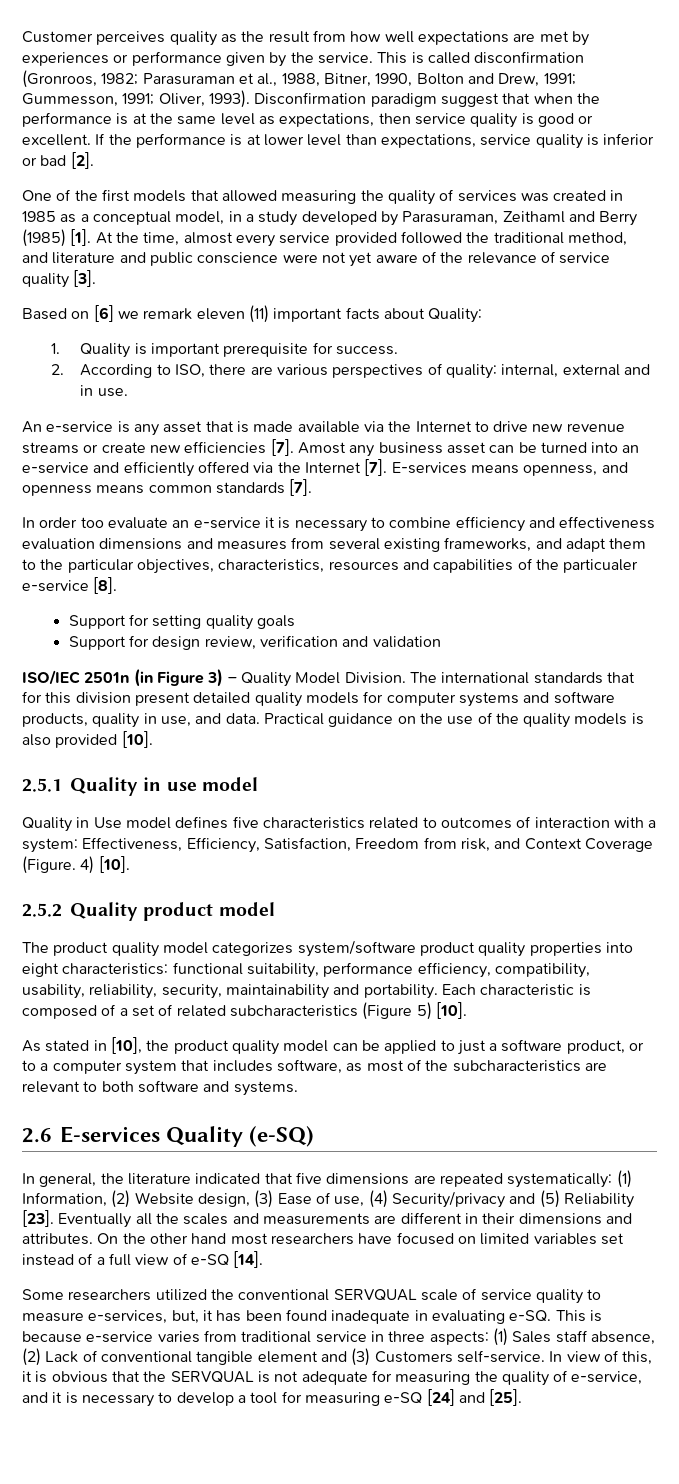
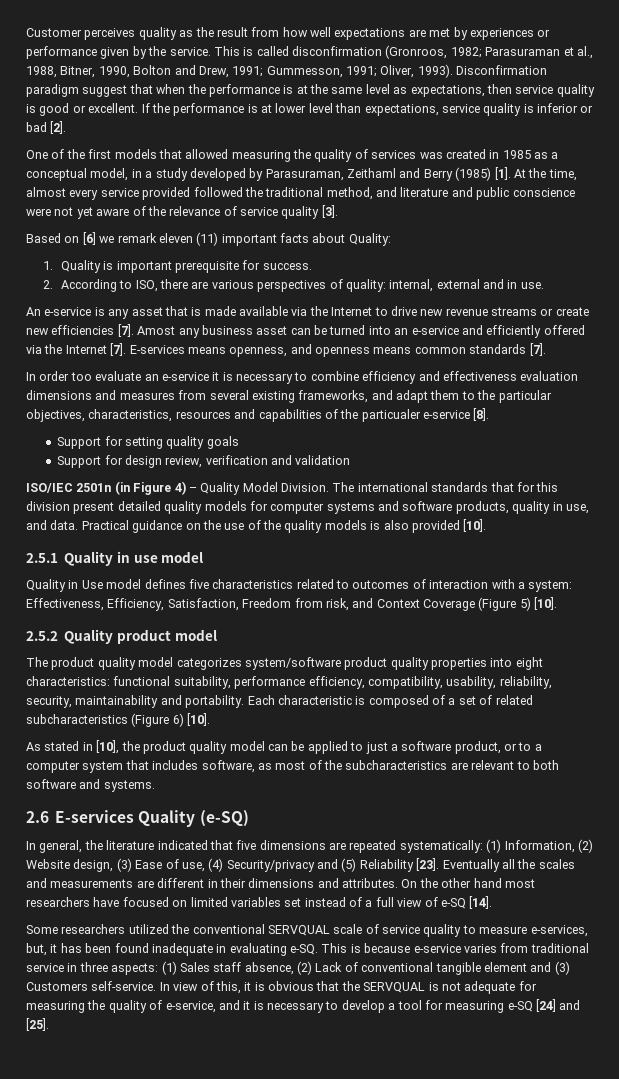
[207,669,224,687] 3) -> [174,481,186,495] 4)
[22,856,95,874] (Figure. 4) -> [478,597,531,611] (Figure 5)
[416,1002,432,1020] 5) -> [172,713,184,727] 6)

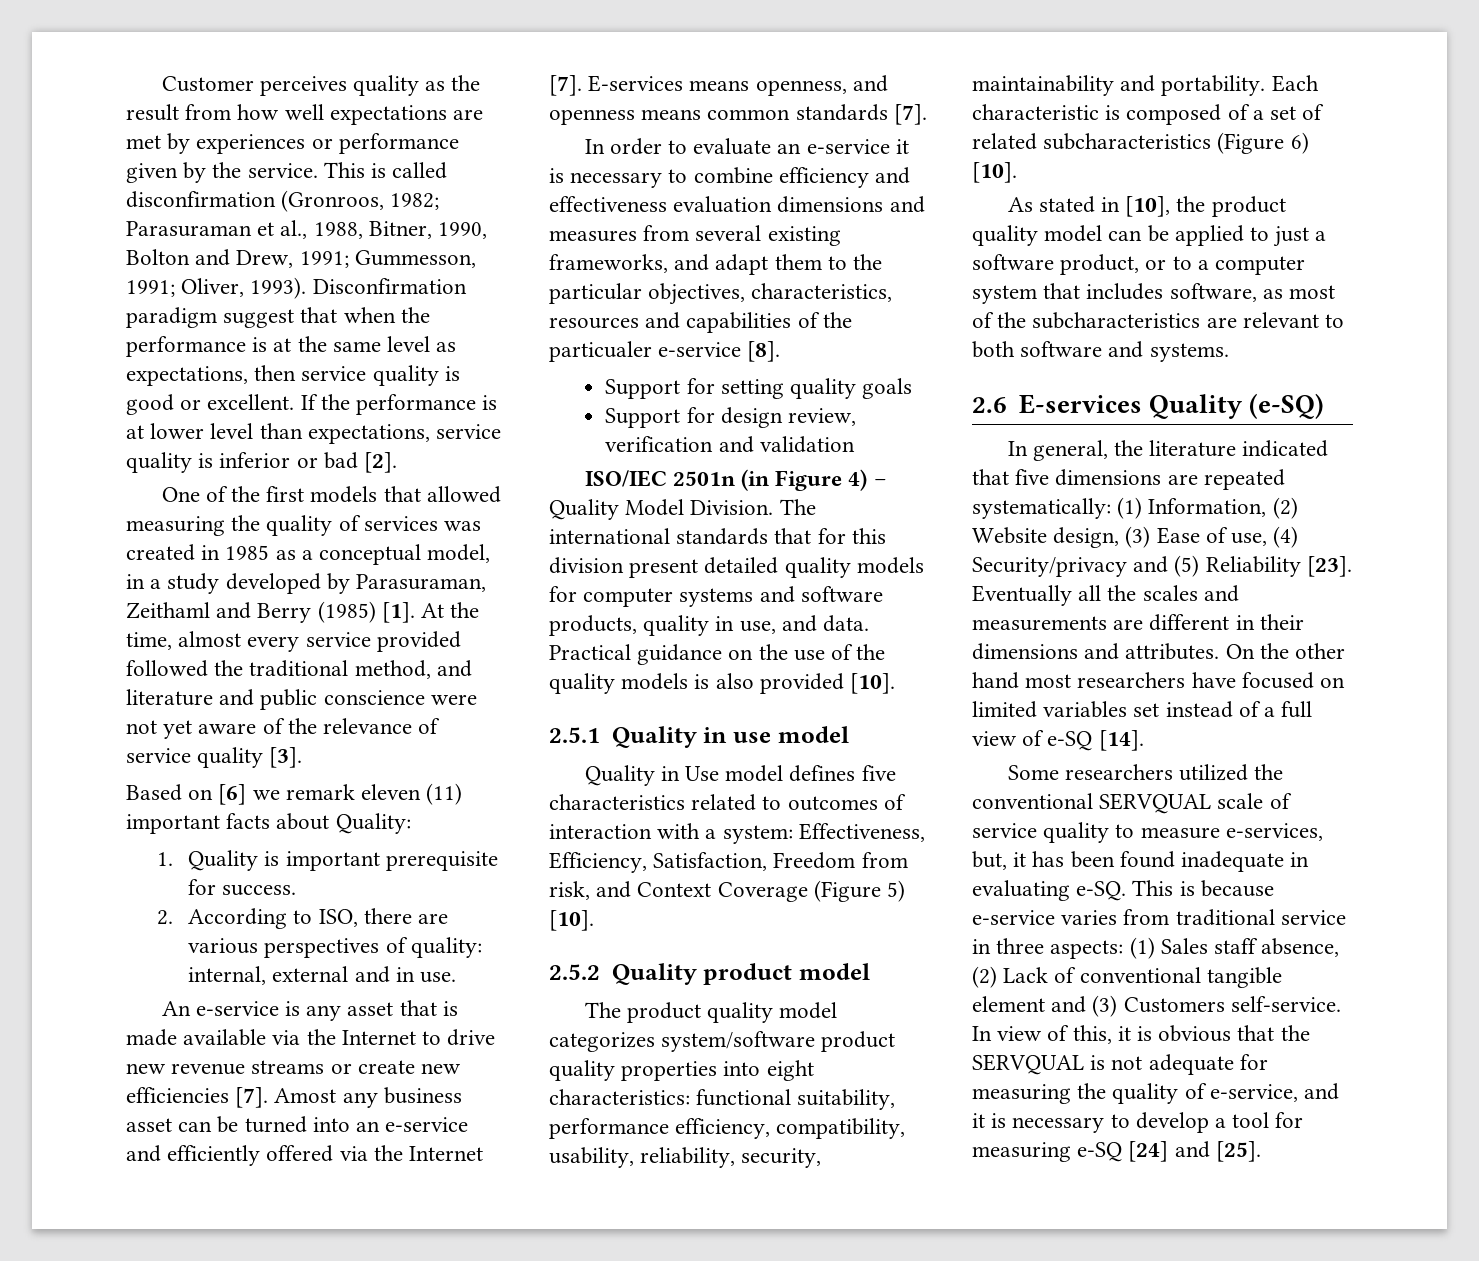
[70,372,92,381] too -> [668,140,688,154] to

